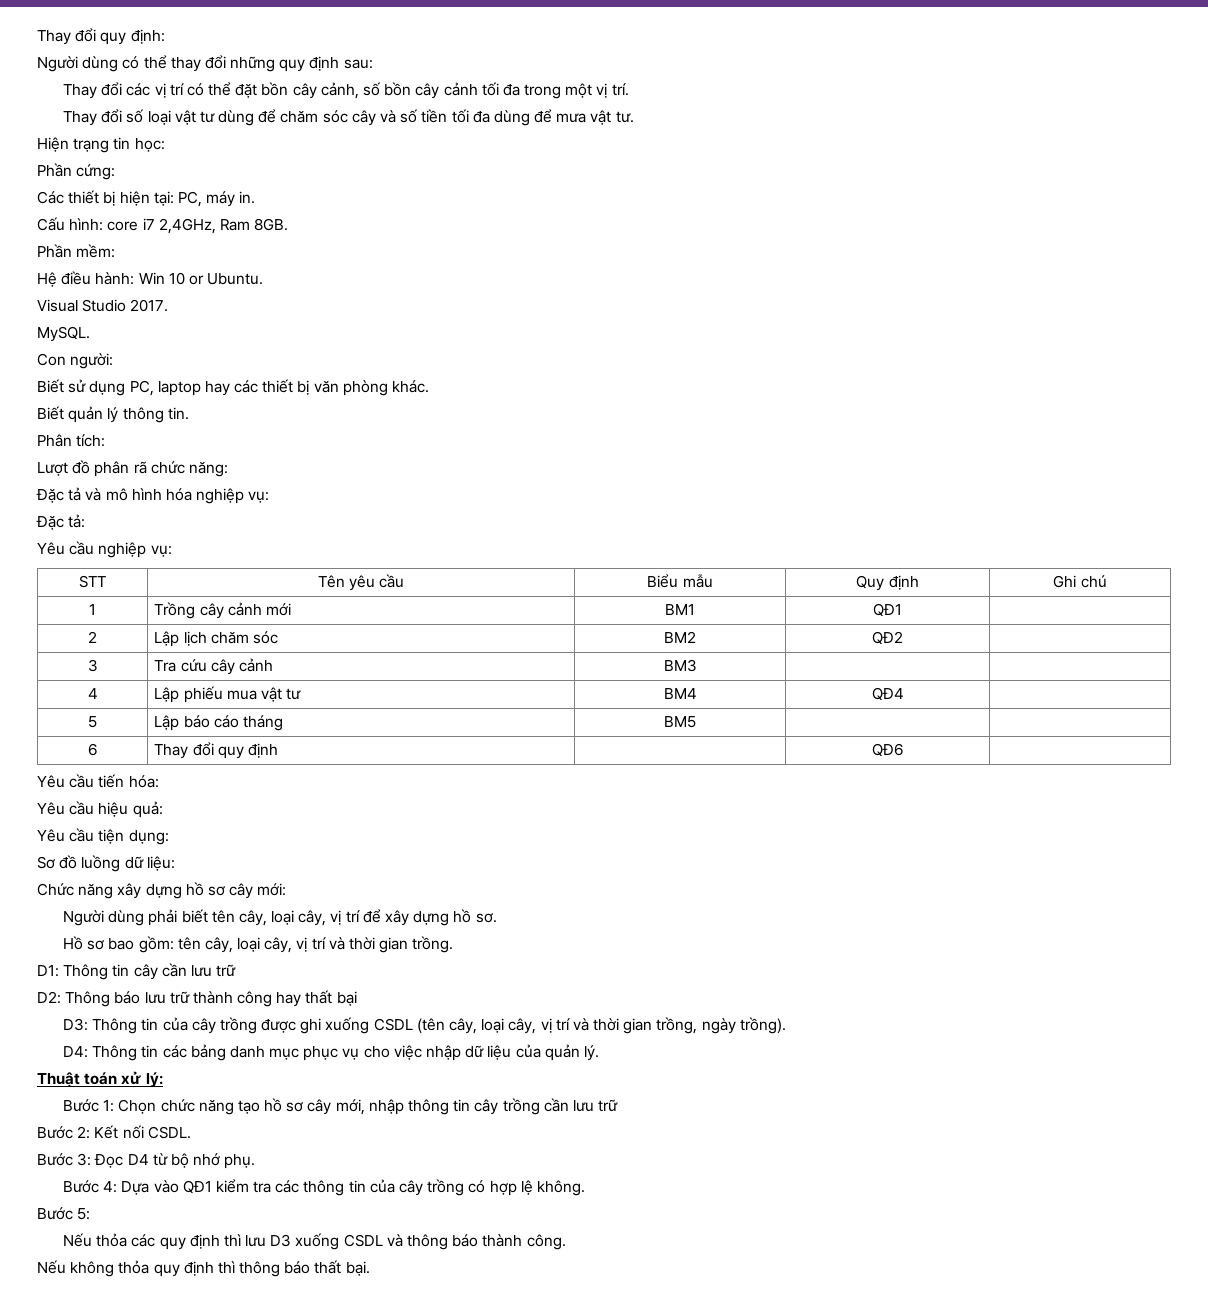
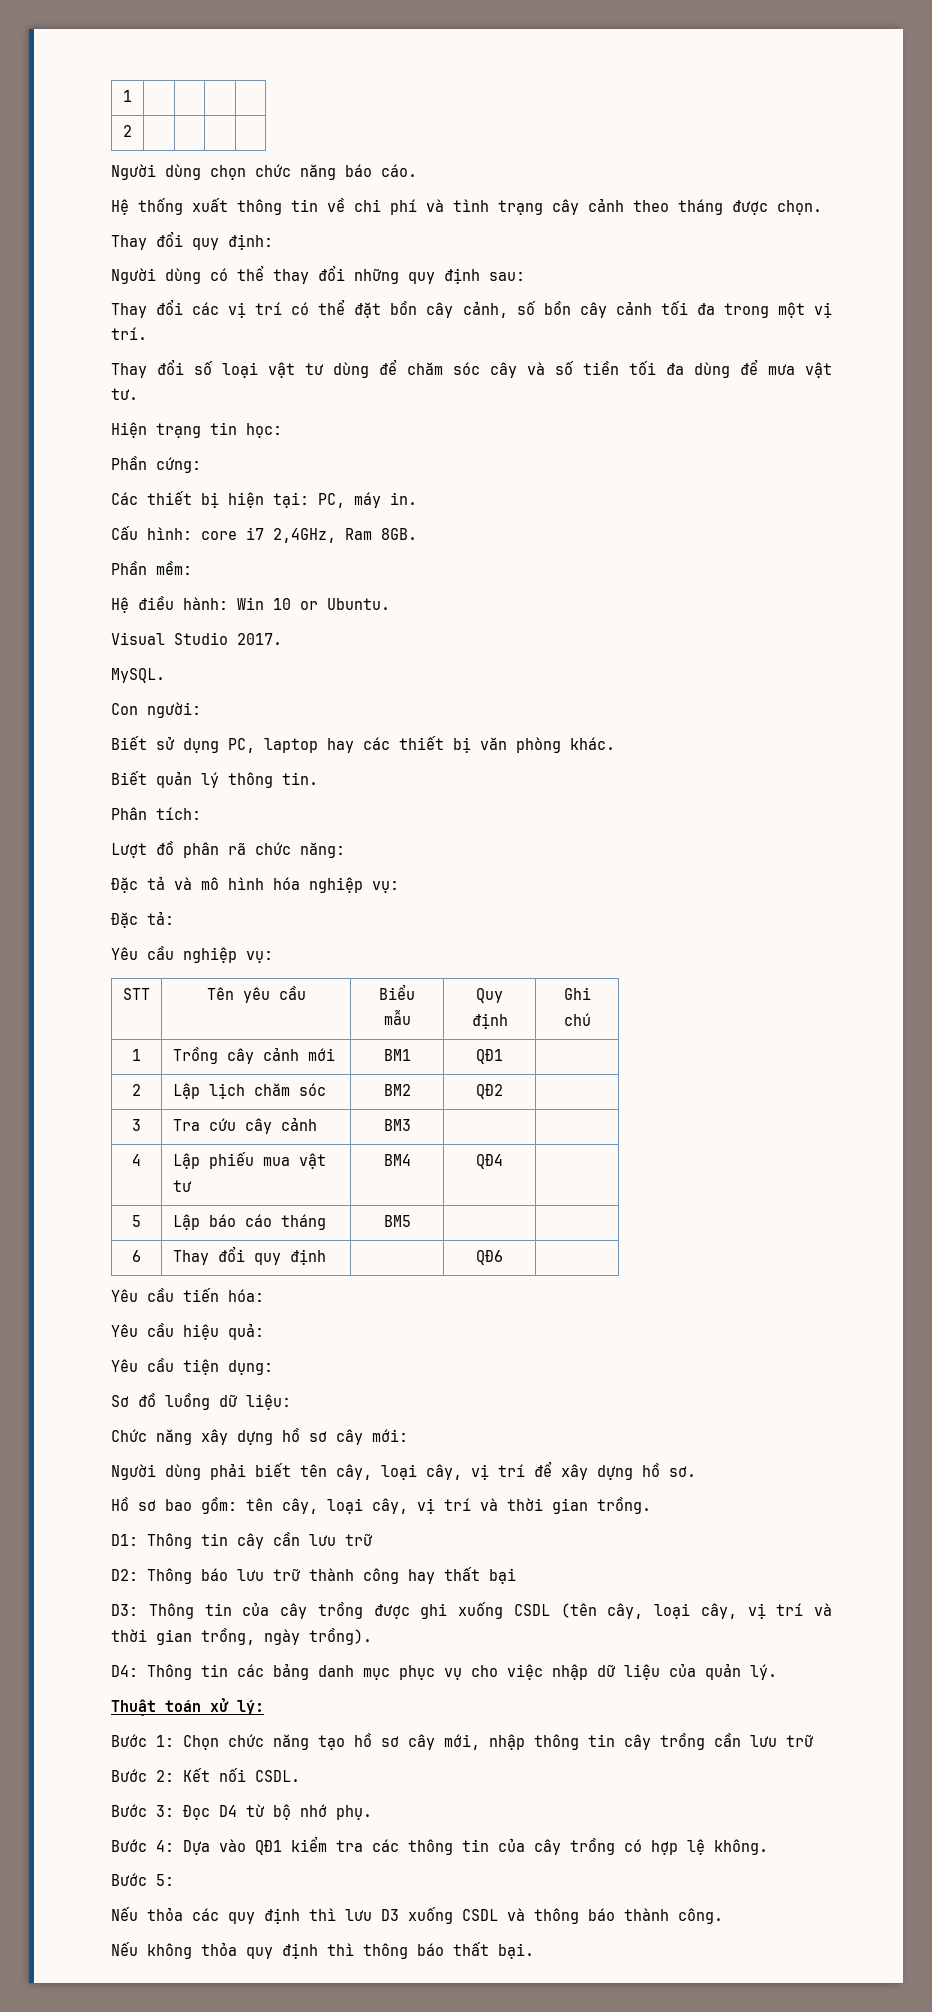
(37, 37) none -> [123,90,132,102] [123,125,132,137] [111,164,417,180] [111,198,822,215] 1 | | | | // 2 | | | | // Người dùng chọn chức năng báo cáo. // Hệ thống xuất thông tin về chi phí và tình trạng cây cảnh theo tháng được chọn. //

